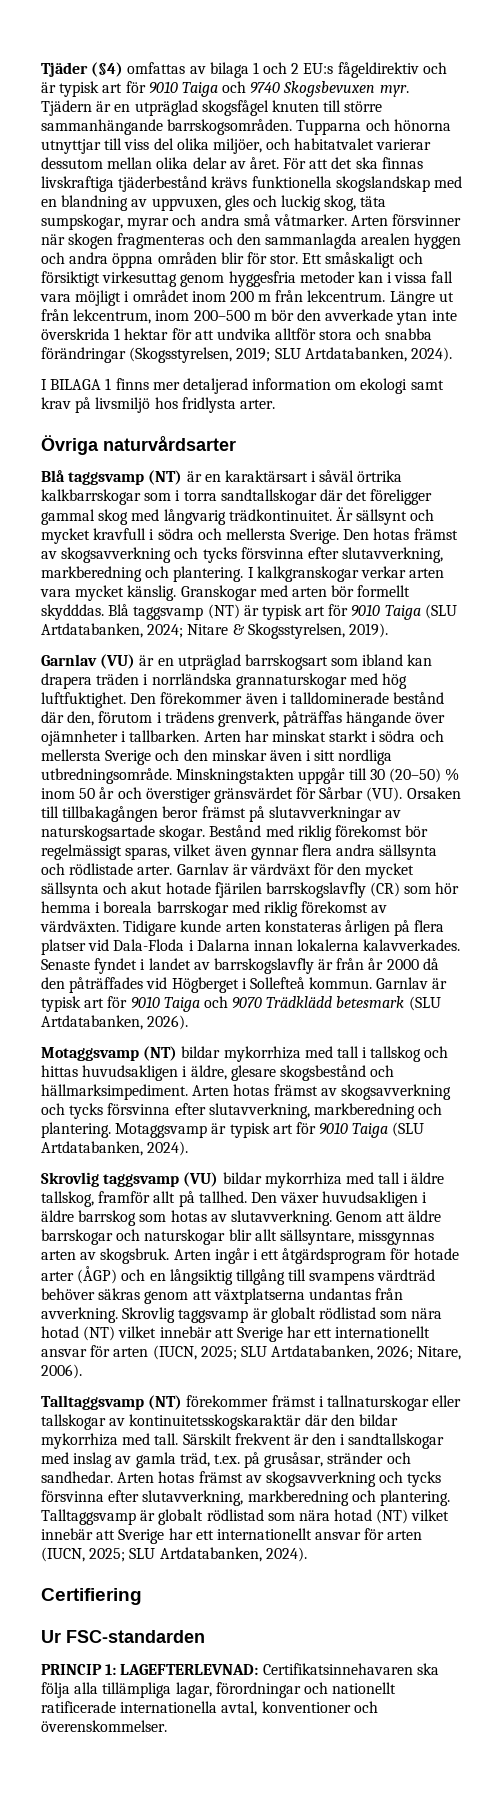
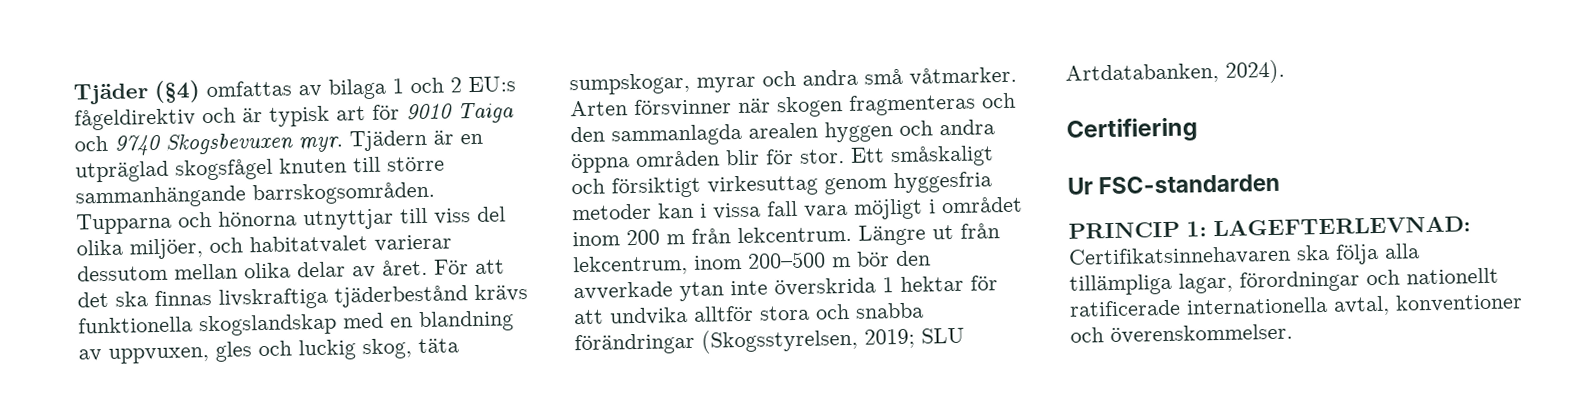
[41,378,444,394] [41,397,275,413] [41,435,236,455] [41,470,403,485] [41,489,433,505] [41,507,435,525] [41,528,458,544] [41,547,444,563] [41,566,445,582] [40,585,411,601] [41,604,457,620] [41,623,388,639] [41,654,433,670] [41,673,408,689] [41,692,445,708] [41,711,446,727] [41,730,444,746] [41,749,393,765] [41,768,460,784] [41,787,461,803] [41,806,402,822] [41,825,429,841] [41,844,438,860] [41,863,415,879] [41,882,460,898] [41,901,388,917] [40,920,445,936] [41,939,461,955] [41,958,439,974] [41,977,448,993] [41,996,441,1012] [41,1015,189,1030] [41,1046,449,1062] [41,1065,395,1081] [41,1084,451,1100] [41,1103,443,1119] [41,1122,425,1138] [41,1141,189,1156] [41,1172,445,1188] [41,1191,428,1207] [41,1210,442,1226] [41,1229,435,1245] [41,1248,459,1264] [41,1266,436,1285] [41,1288,404,1304] [41,1307,443,1323] [41,1326,431,1342] [41,1345,462,1360] [41,1364,82,1379] [41,1395,462,1411] [41,1414,398,1430] [41,1433,445,1449] [41,1452,411,1468] [41,1471,442,1487] [41,1490,450,1506] [41,1509,450,1525] [41,1528,423,1544] [41,1547,307,1562] // I BILAGA 1 finns mer detaljerad information om ekologi samt krav på livsmiljö hos fridlysta arter. // Övriga naturvårdsarter // Blå taggsvamp (NT) är en karaktärsart i såväl örtrika kalkbarrskogar som i torra sandtallskogar där det föreligger gammal skog med långvarig trädkontinuitet. Är sällsynt och mycket kravfull i södra och mellersta Sverige. Den hotas främst av skogsavverkning och tycks försvinna efter slutavverkning, markberedning och plantering. I kalkgranskogar verkar arten vara mycket känslig. Granskogar med arten bör formellt skydddas. Blå taggsvamp (NT) är typisk art för 9010 Taiga (SLU Artdatabanken, 2024; Nitare & Skogsstyrelsen, 2019). // Garnlav (VU) är en utpräglad barrskogsart som ibland kan drapera träden i norrländska grannaturskogar med hög luftfuktighet. Den förekommer även i talldominerade bestånd där den, förutom i trädens grenverk, påträffas hängande över ojämnheter i tallbarken. Arten har minskat starkt i södra och mellersta Sverige och den minskar även i sitt nordliga utbredningsområde. Minskningstakten uppgår till 30 (20–50) % inom 50 år och överstiger gränsvärdet för Sårbar (VU). Orsaken till tillbakagången beror främst på slutavverkningar av naturskogsartade skogar. Bestånd med riklig förekomst bör regelmässigt sparas, vilket även gynnar flera andra sällsynta och rödlistade arter. Garnlav är värdväxt för den mycket sällsynta och akut hotade fjärilen barrskogslavfly (CR) som hör hemma i boreala barrskogar med riklig förekomst av värdväxten. Tidigare kunde arten konstateras årligen på flera platser vid Dala-Floda i Dalarna innan lokalerna kalavverkades. Senaste fyndet i landet av barrskogslavfly är från år 2000 då den påträffades vid Högberget i Sollefteå kommun. Garnlav är typisk art för 9010 Taiga och 9070 Trädklädd betesmark (SLU Artdatabanken, 2026). // Motaggsvamp (NT) bildar mykorrhiza med tall i tallskog och hittas huvudsakligen i äldre, glesare skogsbestånd och hällmarksimpediment. Arten hotas främst av skogsavverkning och tycks försvinna efter slutavverkning, markberedning och plantering. Motaggsvamp är typisk art för 9010 Taiga (SLU Artdatabanken, 2024). // Skrovlig taggsvamp (VU) bildar mykorrhiza med tall i äldre tallskog, framför allt på tallhed. Den växer huvudsakligen i äldre barrskog som hotas av slutavverkning. Genom att äldre barrskogar och naturskogar blir allt sällsyntare, missgynnas arten av skogsbruk. Arten ingår i ett åtgärdsprogram för hotade arter (ÅGP) och en långsiktig tillgång till svampens värdträd behöver säkras genom att växtplatserna undantas från avverkning. Skrovlig taggsvamp är globalt rödlistad som nära hotad (NT) vilket innebär att Sverige har ett internationellt ansvar för arten (IUCN, 2025; SLU Artdatabanken, 2026; Nitare, 2006). // Talltaggsvamp (NT) förekommer främst i tallnaturskogar eller tallskogar av kontinuitetsskogskaraktär där den bildar mykorrhiza med tall. Särskilt frekvent är den i sandtallskogar med inslag av gamla träd, t.ex. på grusåsar, stränder och sandhedar. Arten hotas främst av skogsavverkning och tycks försvinna efter slutavverkning, markberedning och plantering. Talltaggsvamp är globalt rödlistad som nära hotad (NT) vilket innebär att Sverige har ett internationellt ansvar för arten (IUCN, 2025; SLU Artdatabanken, 2024). -> (1285, 71) none

